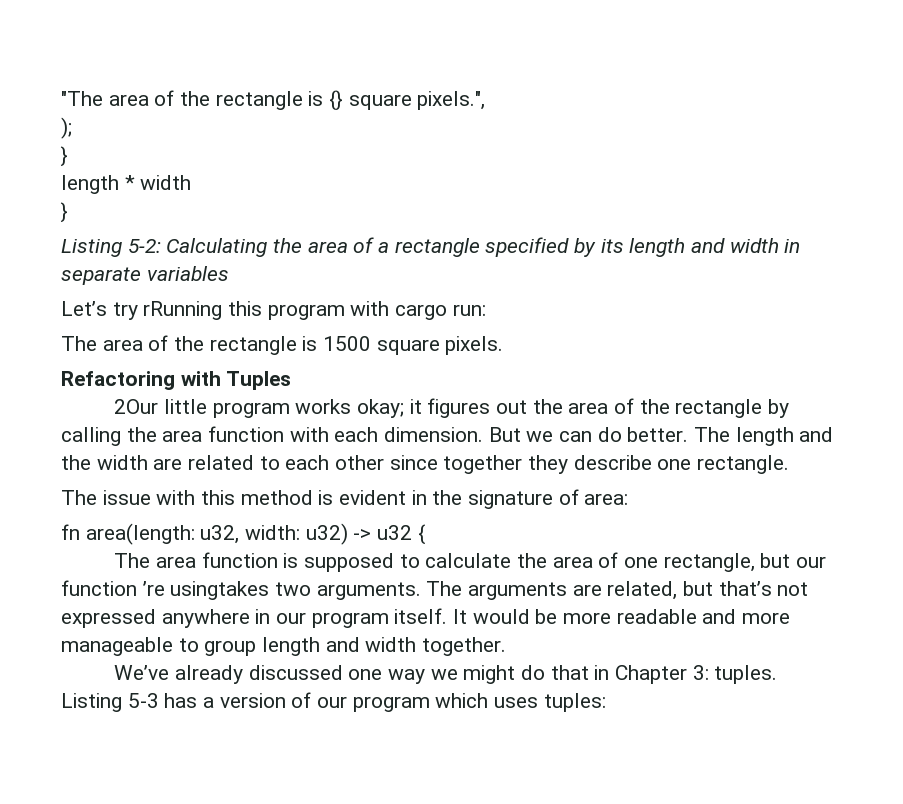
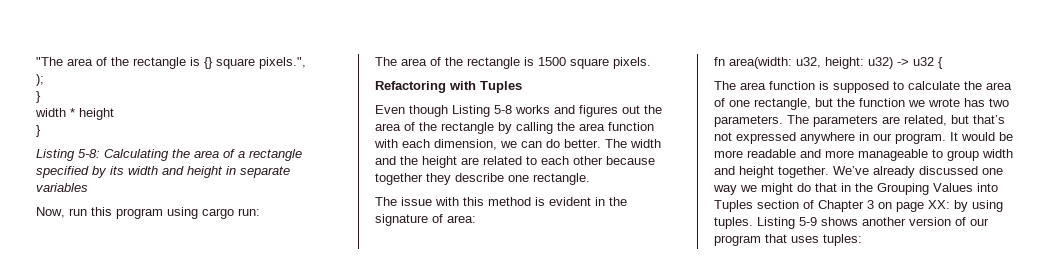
[61,175,192,194] length * width -> [35,108,114,120] width * height
[127,239,161,253] 5-2: -> [78,149,100,158] 5-8:
[629,238,779,257] length and width -> [128,166,223,178] width and height
[61,301,223,320] Let’s try rRunning -> [36,207,87,218] Now, run
[350,301,390,316] with -> [167,207,198,219] using
[114,399,422,418] 2Our little program works okay; it -> [375,105,575,117] Even though Listing 5-8 works and
[384,427,521,442] dimension. But -> [434,139,497,150] dimension,
[735,427,794,446] length -> [630,139,661,148] width
[96,455,148,470] width -> [422,156,457,168] height
[389,455,438,470] since -> [606,156,655,165] because
[85,523,301,545] area(length: u32, width: -> [729,57,864,69] area(width: u32, height:
[796,556,827,568] [61,580,568,600] our function ’re usingtakes two arguments. The arguments -> [837,98,1009,107] [714,115,878,127] the function we wrote has two parameters. The parameters
[311,608,448,628] program itself. -> [895,133,946,144] program.
[262,637,417,656] length and width -> [982,149,1013,158] [714,166,774,178] width and height
(507, 646) // -> (829, 172) none
[615,665,778,684] [61,693,215,712] Chapter 3: tuples. Listing 5-3 has a -> [855,183,998,195] [714,200,1003,212] [714,217,906,229] the Grouping Values into Tuples section of Chapter 3 on page XX: by using tuples. Listing 5-9 shows another
[435,693,489,708] which -> [765,234,787,243] that

